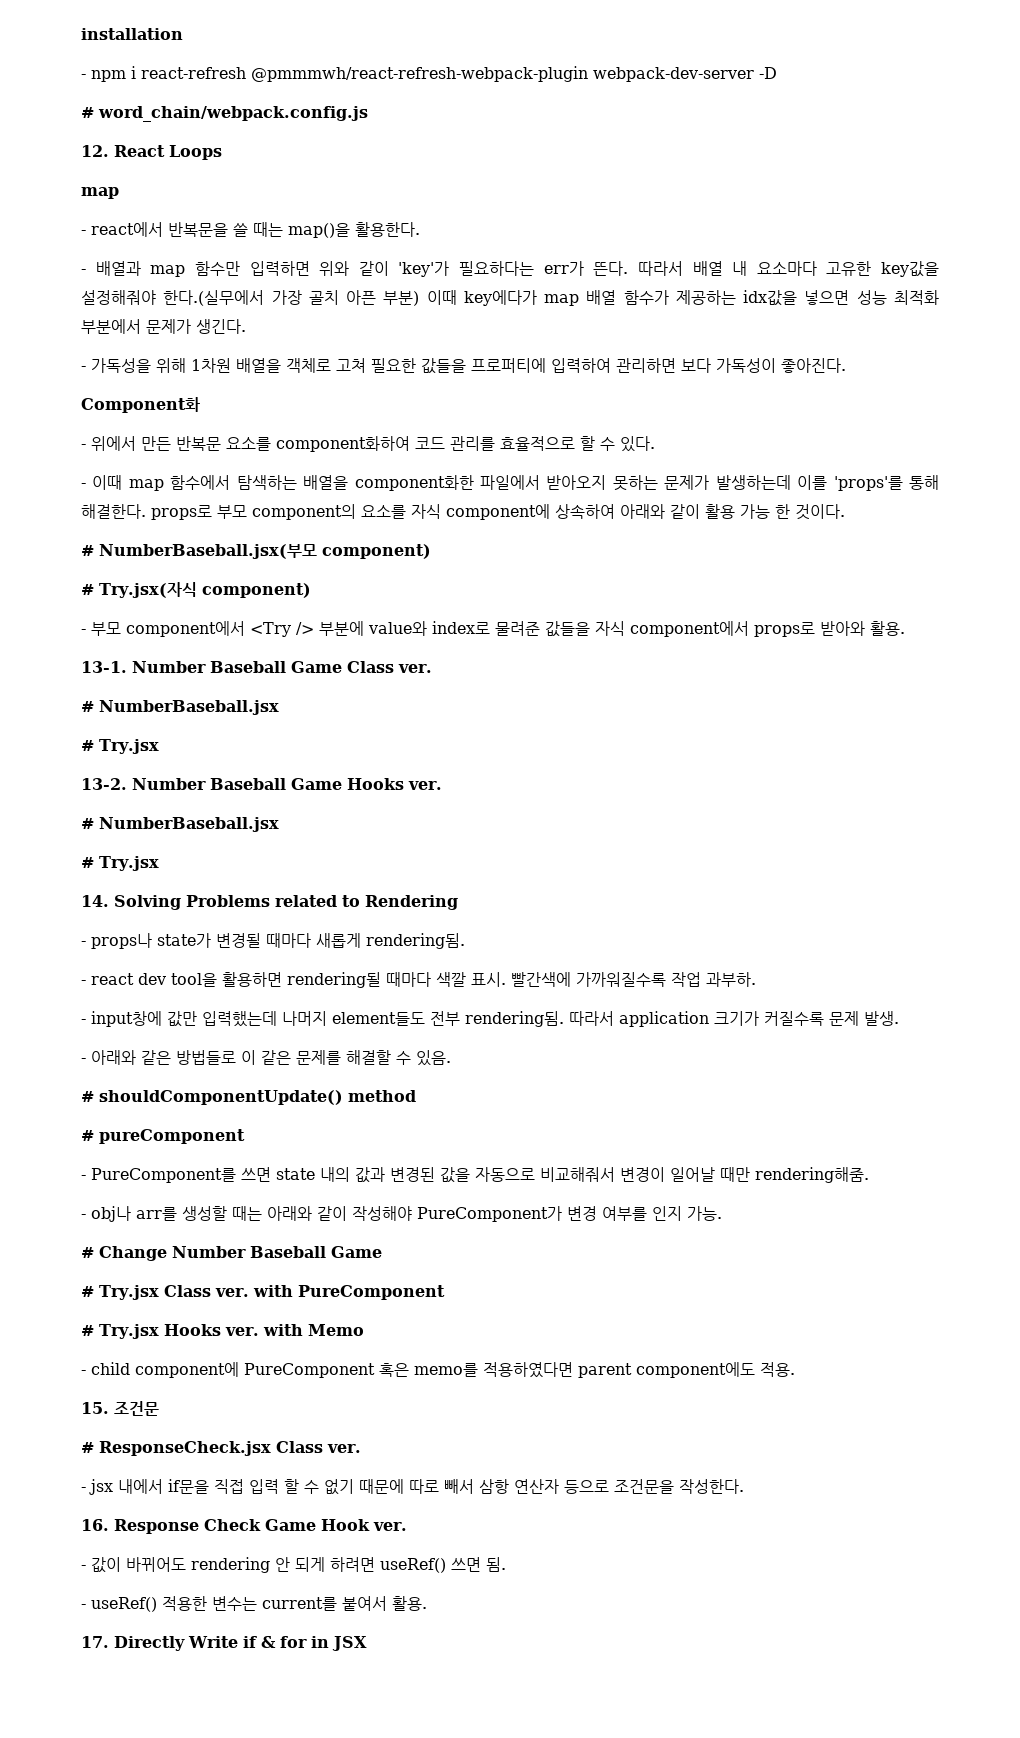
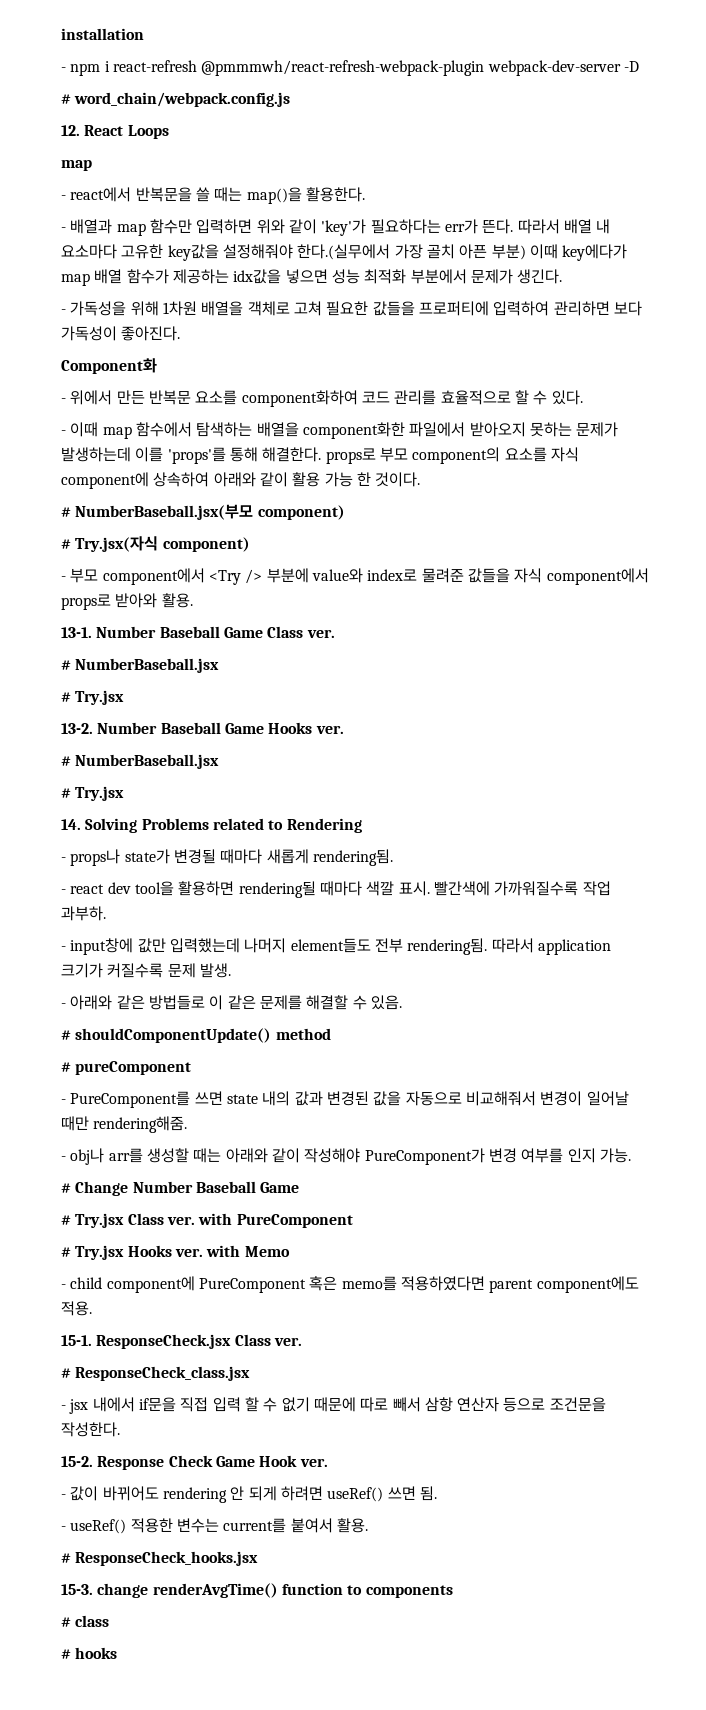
[81,1401,159,1416] [81,1442,94,1453] 15. 조건문 // # -> [61,1335,92,1346] 15-1.
(361, 1448) none -> [61,1366,251,1381] // # ResponseCheck_class.jsx
[81,1519,109,1531] 16. -> [61,1456,93,1467] 15-2.
[81,1636,367,1651] 17. Directly Write if & for in JSX -> [61,1551,259,1566] [61,1583,453,1598] [61,1615,110,1627] [61,1647,118,1659] # ResponseCheck_hooks.jsx // 15-3. change renderAvgTime() function to components // # class // # hooks

